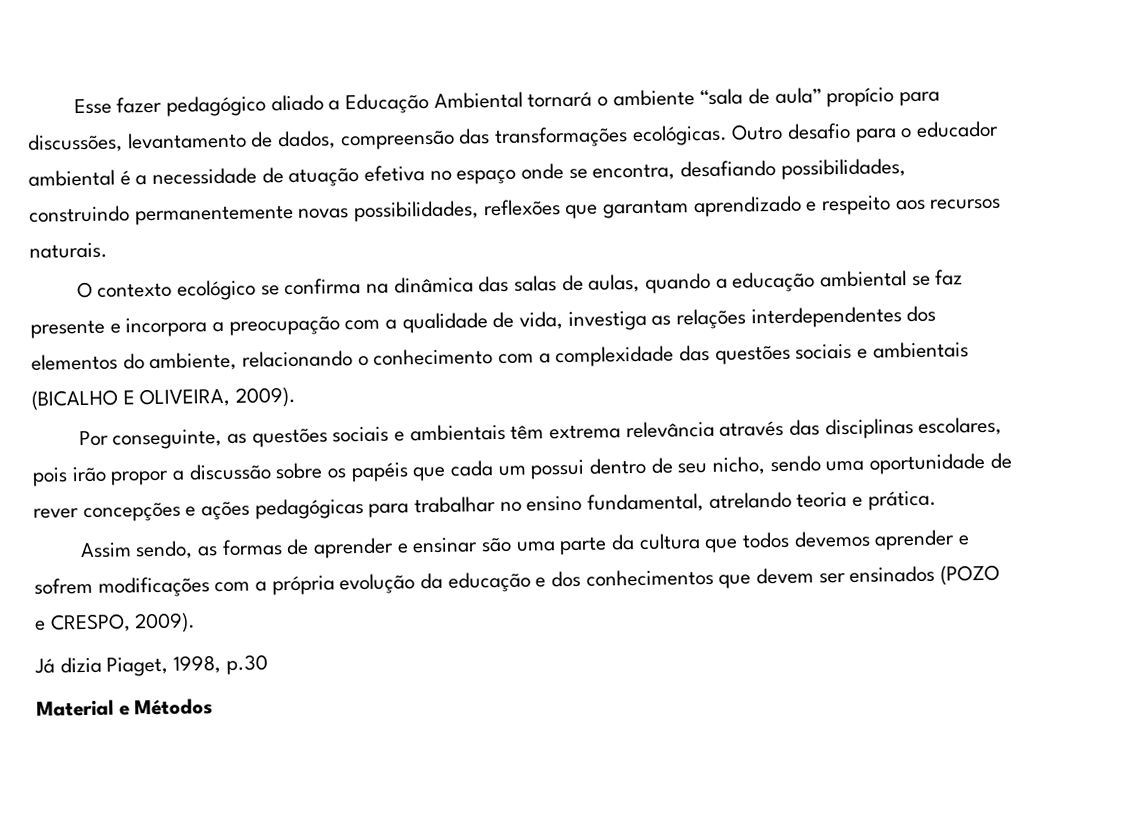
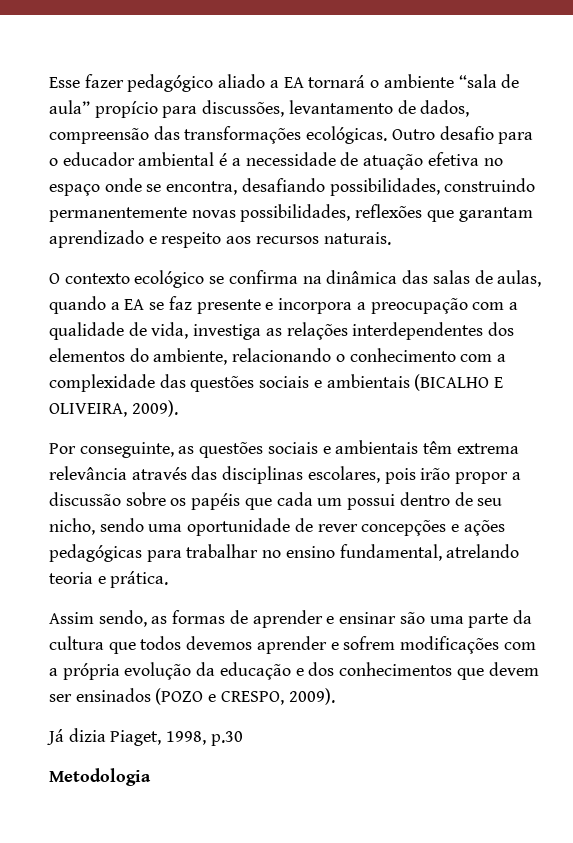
[344,91,523,115] Educação Ambiental -> [283,77,304,88] EA
[732,270,907,293] educação ambiental -> [124,299,145,310] EA
[36,698,214,717] Material e Métodos -> [49,768,151,786] Metodologia

